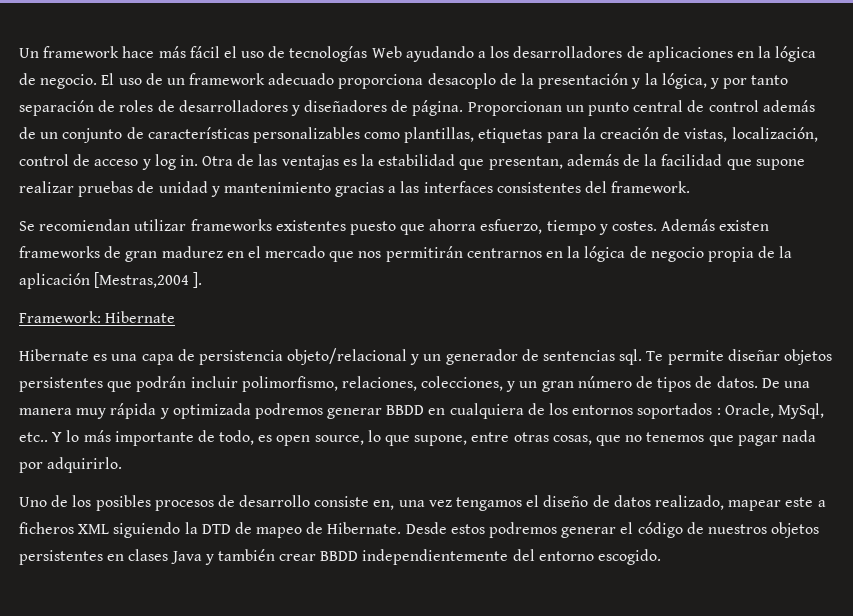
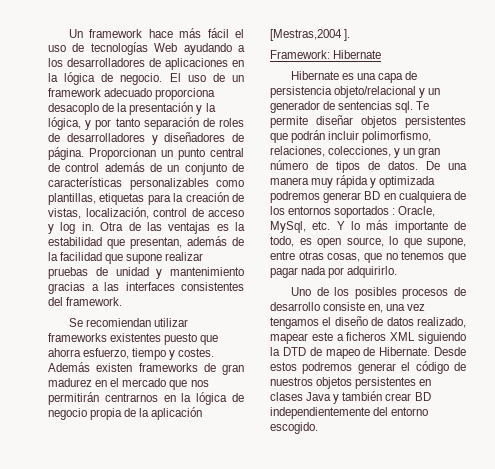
[386,405,425,415] BBDD -> [364,191,381,200] BD
[19,432,48,442] etc.. -> [312,221,331,230] etc.
[320,551,359,561] BBDD -> [414,392,431,401] BD

